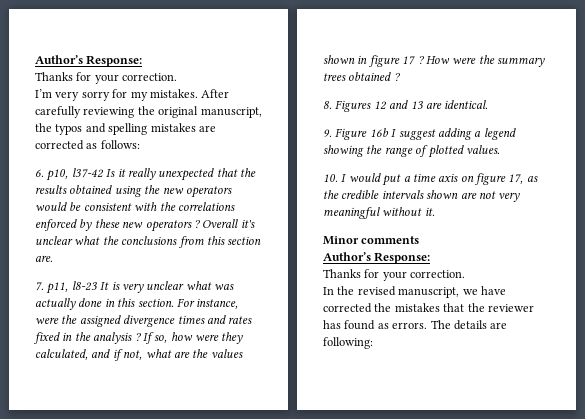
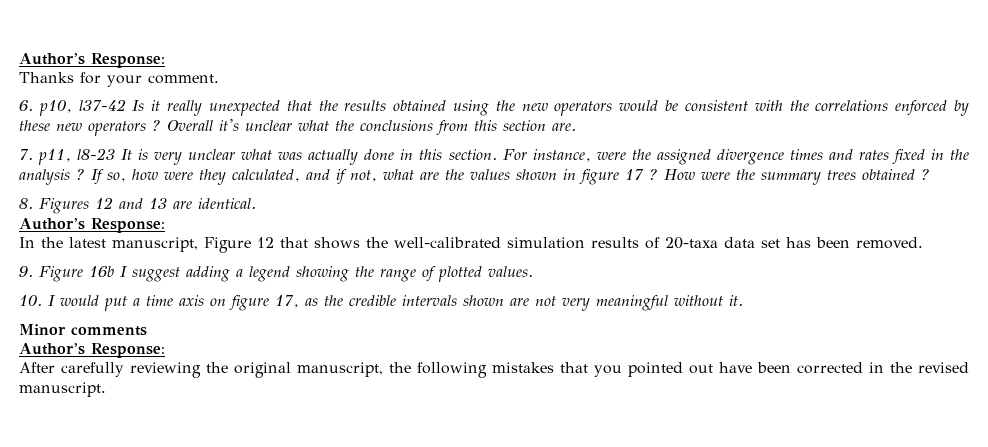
[35,55,143,67] [35,72,178,84] [35,89,230,101] [35,106,262,118] [35,123,216,135] [35,140,140,150] Author’s Response: // Thanks for your correction. // I’m very sorry for my mistakes. After carefully reviewing the original manuscript, the typos and spelling mistakes are corrected as follows: -> [19,53,165,68] [19,72,219,87] Author’s Response: // Thanks for your comment.
(489, 104) none -> [19,218,165,233] [19,237,923,253] // Author’s Response: // In the latest manuscript, Figure 12 that shows the well-calibrated simulation results of 20-taxa data set has been removed.
[323,269,466,281] [323,286,506,298] [323,303,534,313] [323,320,508,330] [323,337,373,349] Thanks for your correction. // In the revised manuscript, we have corrected the mistakes that the reviewer has found as errors. The details are following: -> [19,362,969,378] [19,382,106,397] After carefully reviewing the original manuscript, the following mistakes that you pointed out have been corrected in the revised manuscript.

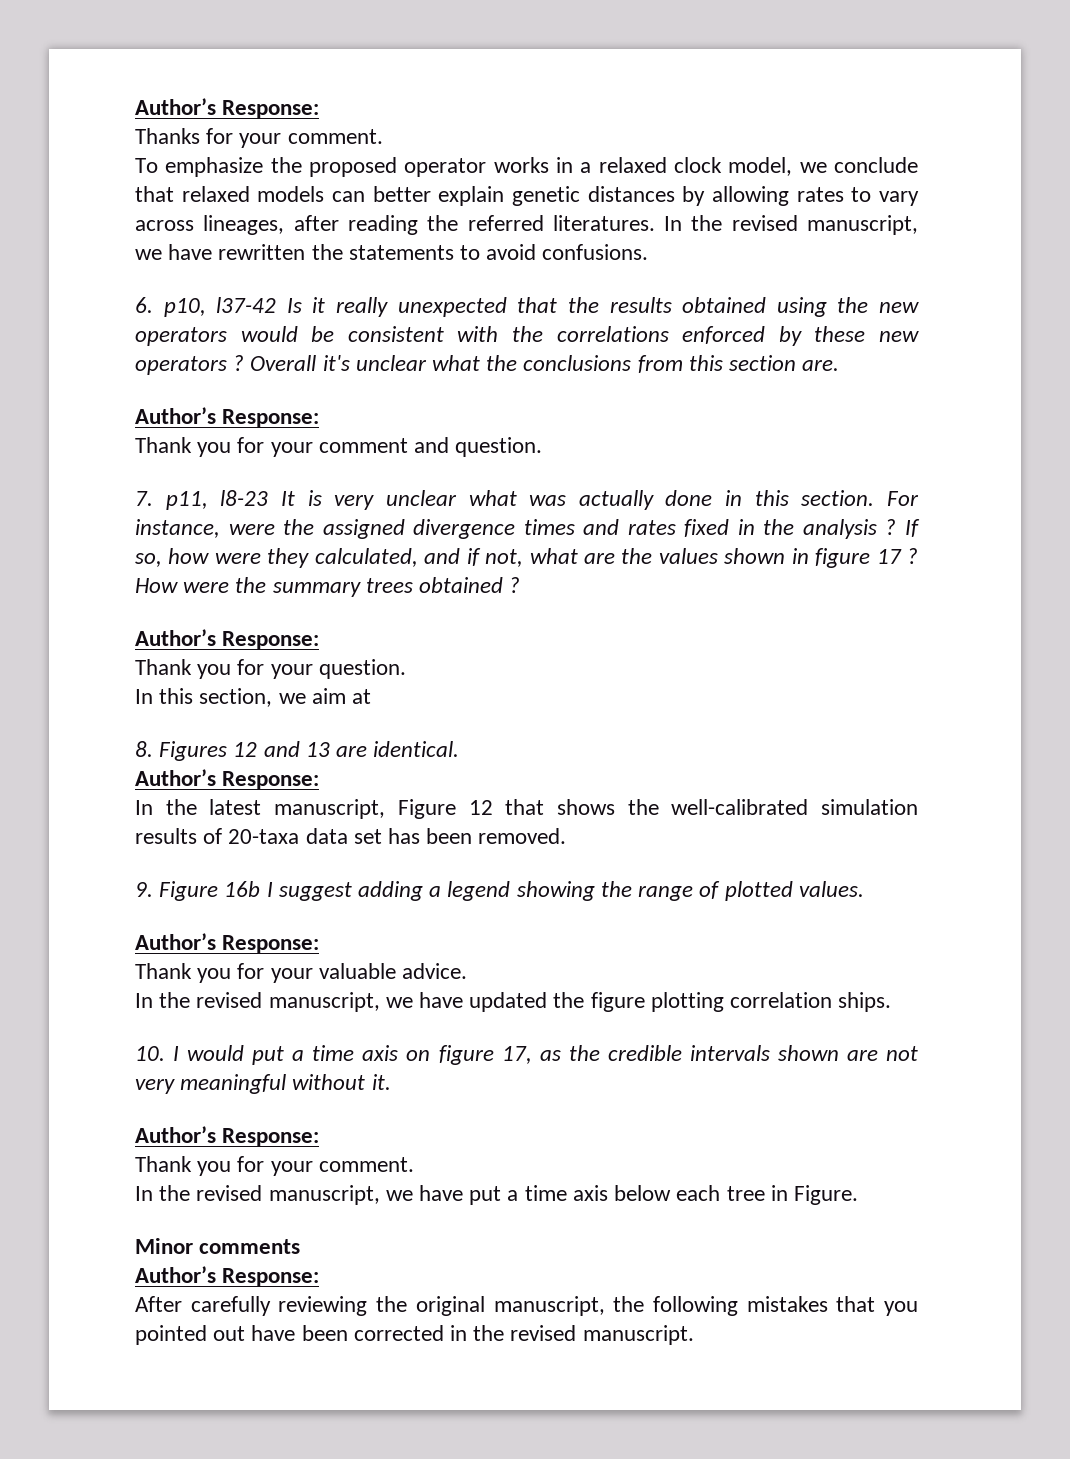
(219, 79) none -> [135,157,918,177] [135,186,919,206] [135,215,918,235] [135,244,649,260] // To emphasize the proposed operator works in a relaxed clock model, we conclude that relaxed models can better explain genetic distances by allowing rates to vary across lineages, after reading the referred literatures. In the revised manuscript, we have rewritten the statements to avoid confusions.
(576, 127) none -> [135,407,320,428] [135,437,543,457] // Author’s Response: // Thank you for your comment and question.
(930, 174) none -> [135,629,320,650] [135,659,406,679] [135,688,372,707] // Author’s Response: // Thank you for your question. // In this section, we aim at
(533, 271) none -> [135,933,320,954] [135,963,468,983] [135,992,892,1012] // Author’s Response: // Thank you for your valuable advice. // In the revised manuscript, we have updated the figure plotting correlation ships.
(743, 300) none -> [135,1126,320,1147] [135,1156,414,1176] [135,1185,858,1205] // Author’s Response: // Thank you for your comment. // In the revised manuscript, we have put a time axis below each tree in Figure.

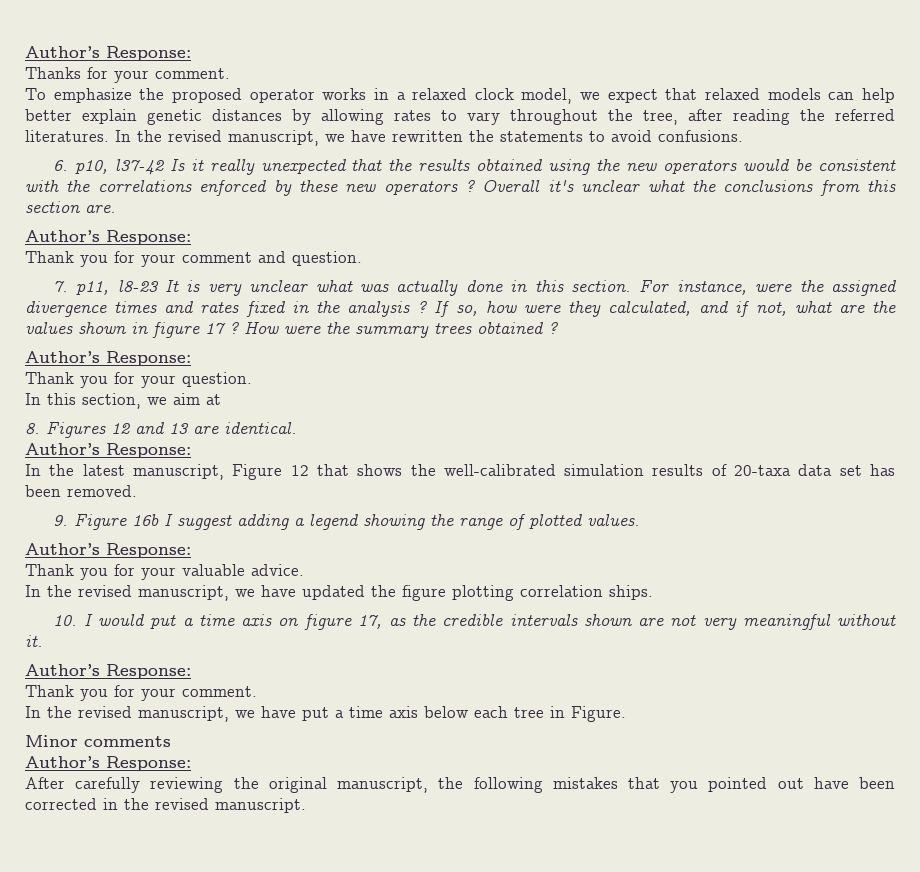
[834,157,918,173] conclude -> [607,89,658,103] expect
(365, 196) none -> [861,88,895,103] help
[135,215,285,235] across lineages, -> [510,109,678,125] throughout the tree,

